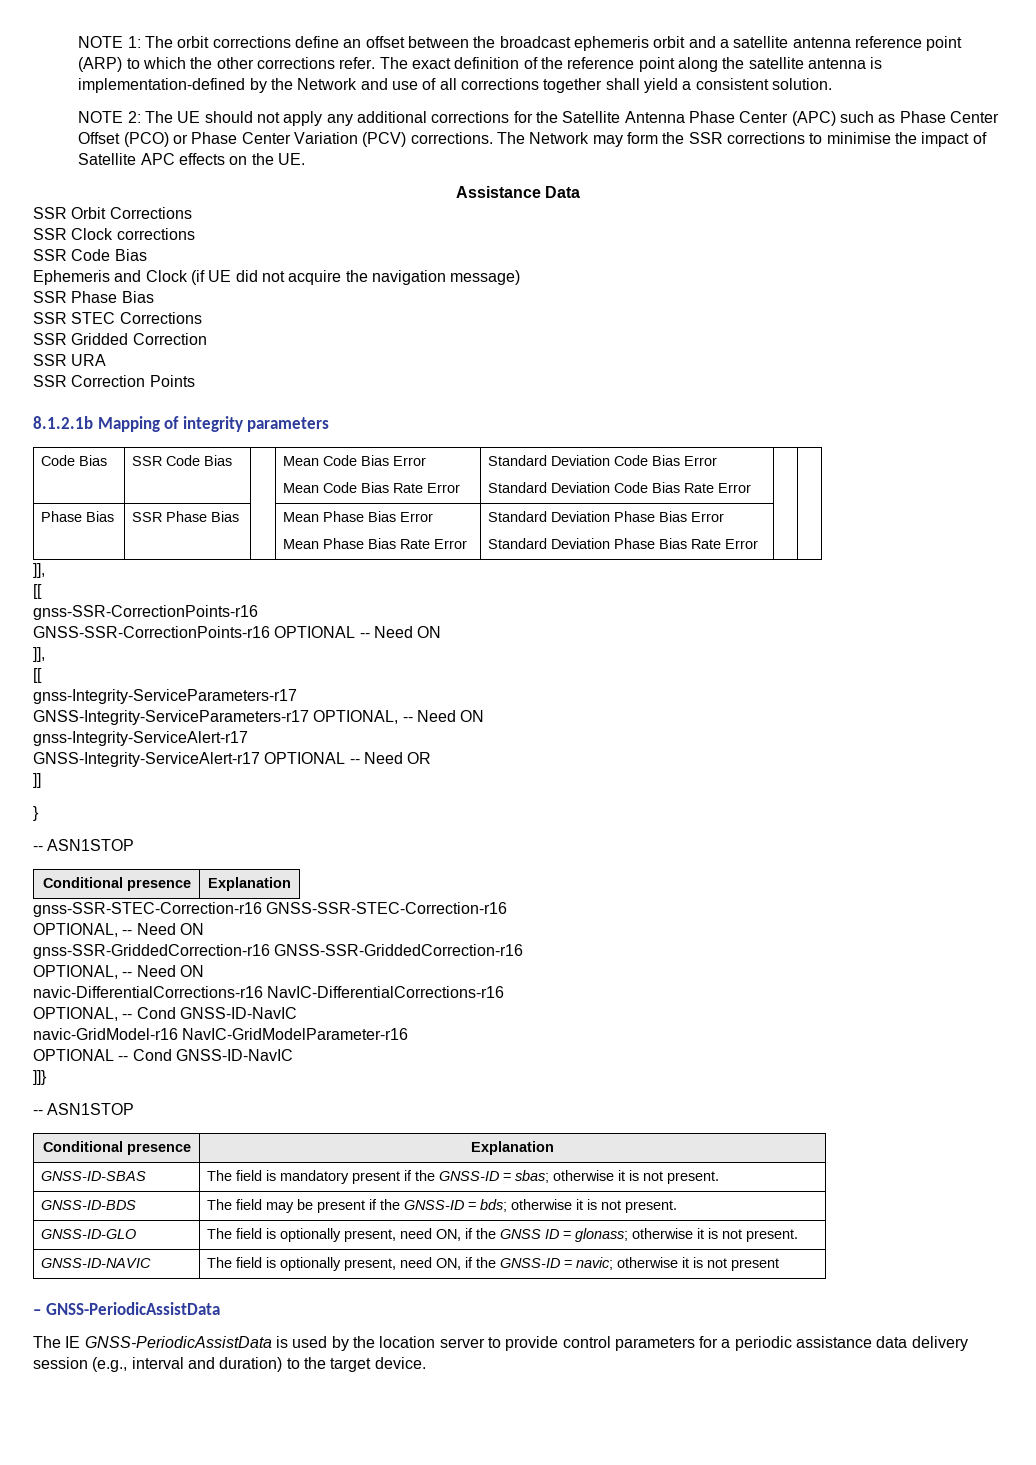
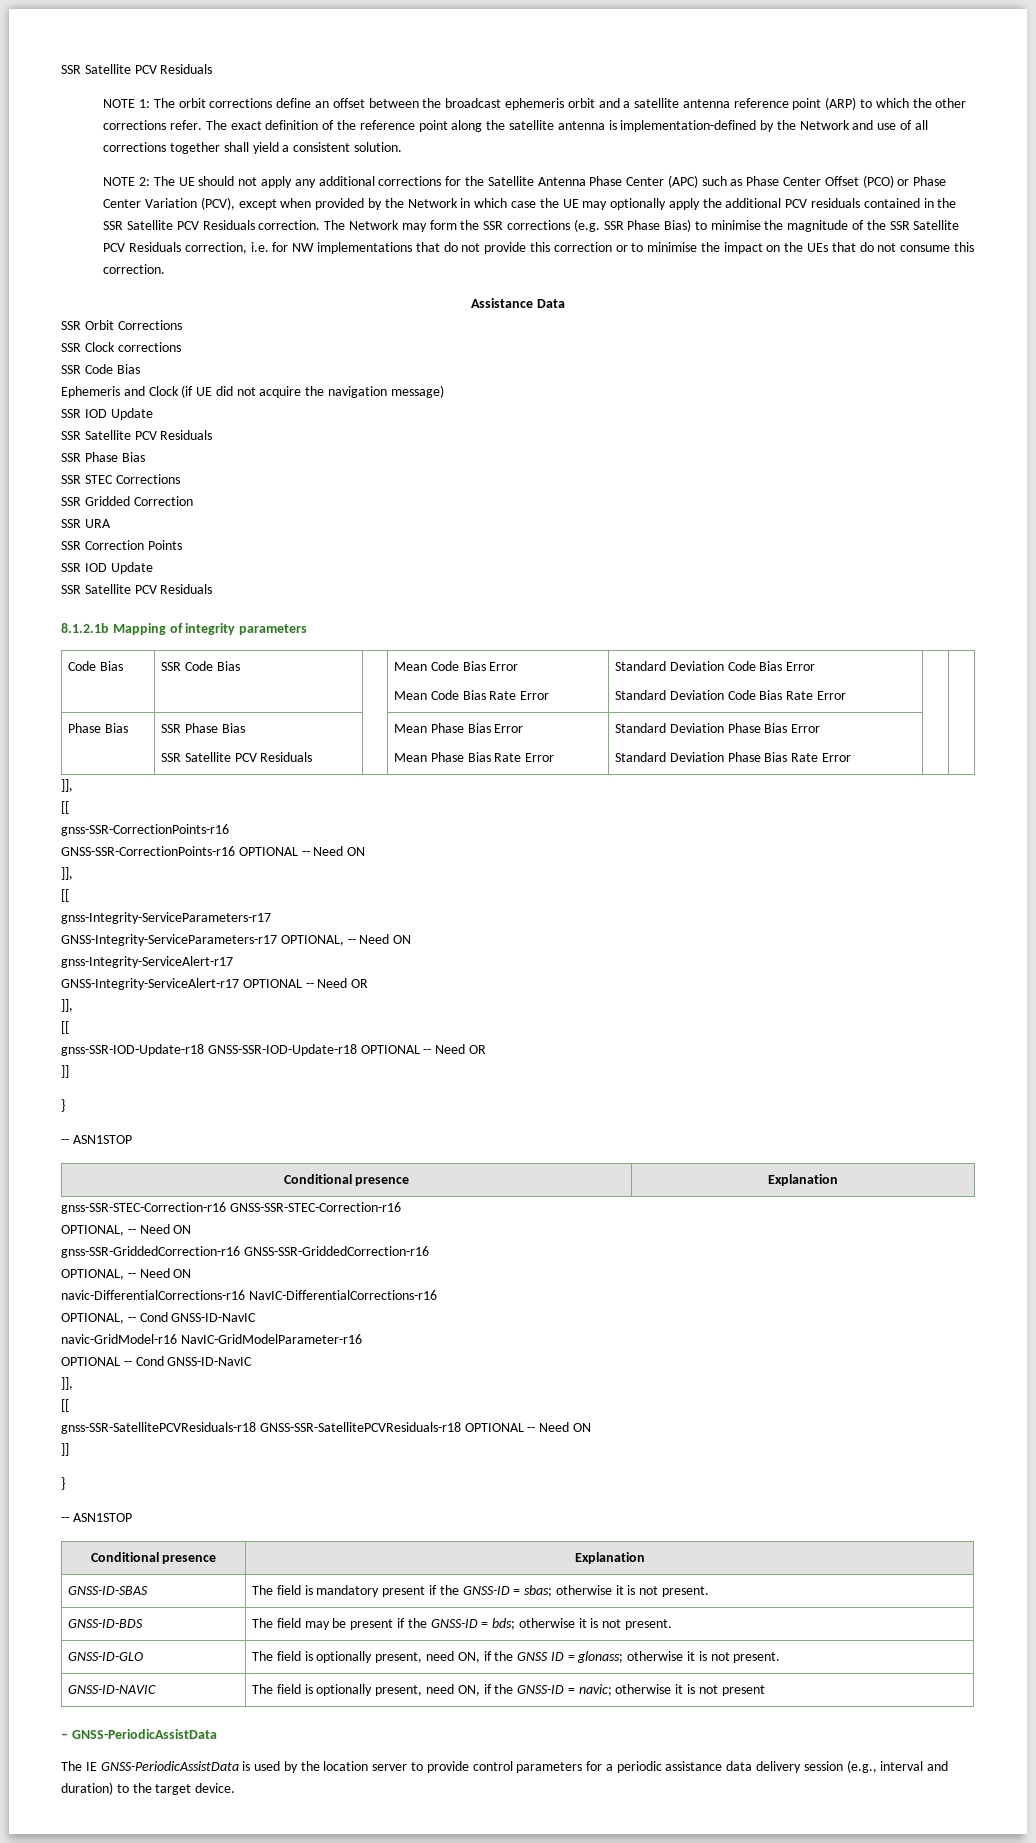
(78, 42) none -> [61,64,213,74] SSR Satellite PCV Residuals //
[362,132,493,147] (PCV) corrections. -> [200,197,957,210] [103,220,321,230] (PCV), except when provided by the Network in which case the UE may optionally apply the additional PCV residuals contained in the SSR Satellite PCV Residuals correction.
[809,132,987,147] [78,153,306,165] to minimise the impact of Satellite APC effects on the UE. -> [573,219,960,232] [103,242,974,254] [103,264,166,274] (e.g. SSR Phase Bias) to minimise the magnitude of the SSR Satellite PCV Residuals correction, i.e. for NW implementations that do not provide this correction or to minimise the impact on the UEs that do not consume this correction.
(521, 277) none -> [61,408,153,420] [61,430,213,440] // SSR IOD Update // SSR Satellite PCV Residuals
(195, 381) none -> [61,562,153,574] [61,584,213,594] // SSR IOD Update // SSR Satellite PCV Residuals
(240, 516) none -> [161,752,313,762] // SSR Satellite PCV Residuals
(432, 758) none -> [61,999,73,1012] [61,1021,69,1034] [61,1044,486,1056] // ]], // [[ // gnss-SSR-IOD-Update-r18 GNSS-SSR-IOD-Update-r18 OPTIONAL -- Need OR
[33,1070,47,1085] ]]} -> [61,1377,73,1390] [61,1399,69,1412] [61,1422,591,1434] [61,1443,69,1456] [61,1477,65,1490] ]], // [[ // gnss-SSR-SatellitePCVResiduals-r18 GNSS-SSR-SatellitePCVResiduals-r18 OPTIONAL -- Need ON // ]] // }

